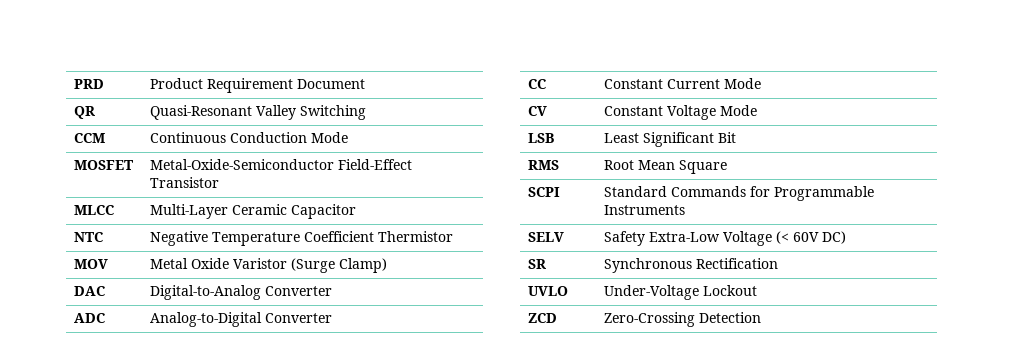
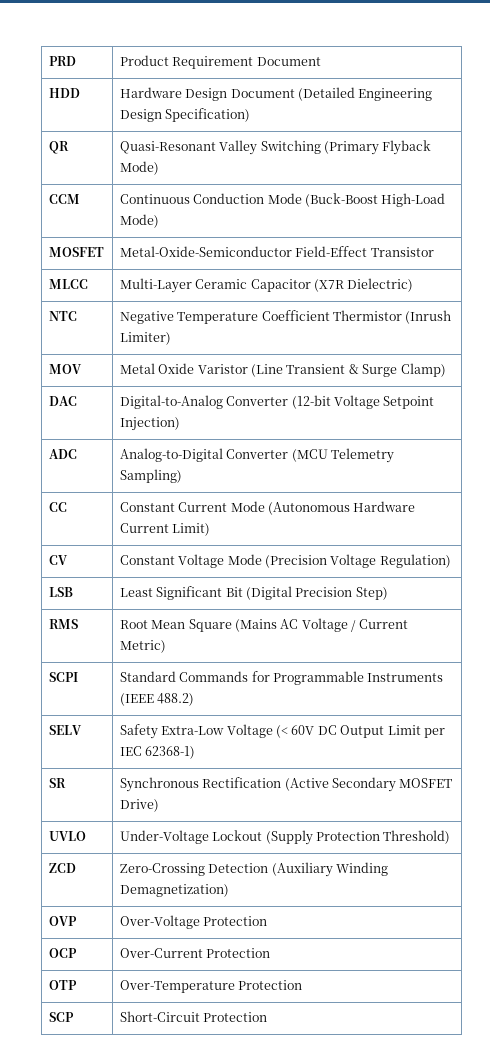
(366, 84) none -> [48,88,80,98] [119,87,433,101] [119,108,251,122] // HDD | Hardware Design Document (Detailed Engineering Design Specification)
(367, 112) none -> [324,140,432,155] [119,161,159,175] (Primary Flyback Mode)
(349, 137) none -> [305,193,446,207] [119,214,159,228] (Buck-Boost High-Load Mode)
(357, 211) none -> [314,278,414,292] (X7R Dielectric)
(454, 236) none -> [405,310,452,324] [119,332,171,345] (Inrush Limiter)
[291,258,336,273] (Surge -> [251,364,398,377] (Line Transient & Surge
(333, 291) none -> [291,395,435,409] [119,417,180,431] (12-bit Voltage Setpoint Injection)
(333, 318) none -> [291,448,395,463] [119,469,182,483] (MCU Telemetry Sampling)
(762, 83) none -> [268,501,416,515] [119,523,211,536] (Autonomous Hardware Current Limit)
(758, 110) none -> [265,554,451,568] (Precision Voltage Regulation)
(737, 137) none -> [246,586,388,600] (Digital Precision Step)
(728, 167) none -> [235,618,408,632] [119,640,166,653] (Mains AC Voltage / Current Metric)
(686, 210) none -> [119,693,195,706] (IEEE 488.2)
[822,231,847,244] DC) -> [317,725,445,738] [119,746,196,759] DC Output Limit per IEC 62368-1)
(779, 263) none -> [284,777,453,792] [119,799,159,812] (Active Secondary MOSFET Drive)
(758, 290) none -> [265,830,451,845] (Supply Protection Threshold)
(762, 317) none -> [271,862,389,877] [119,884,229,897] [48,916,77,926] [119,915,268,929] [48,948,77,958] [119,948,271,958] [48,980,77,990] [119,980,303,993] [48,1012,74,1022] [119,1011,268,1022] (Auxiliary Winding Demagnetization) // OVP | Over-Voltage Protection // OCP | Over-Current Protection // OTP | Over-Temperature Protection // SCP | Short-Circuit Protection

